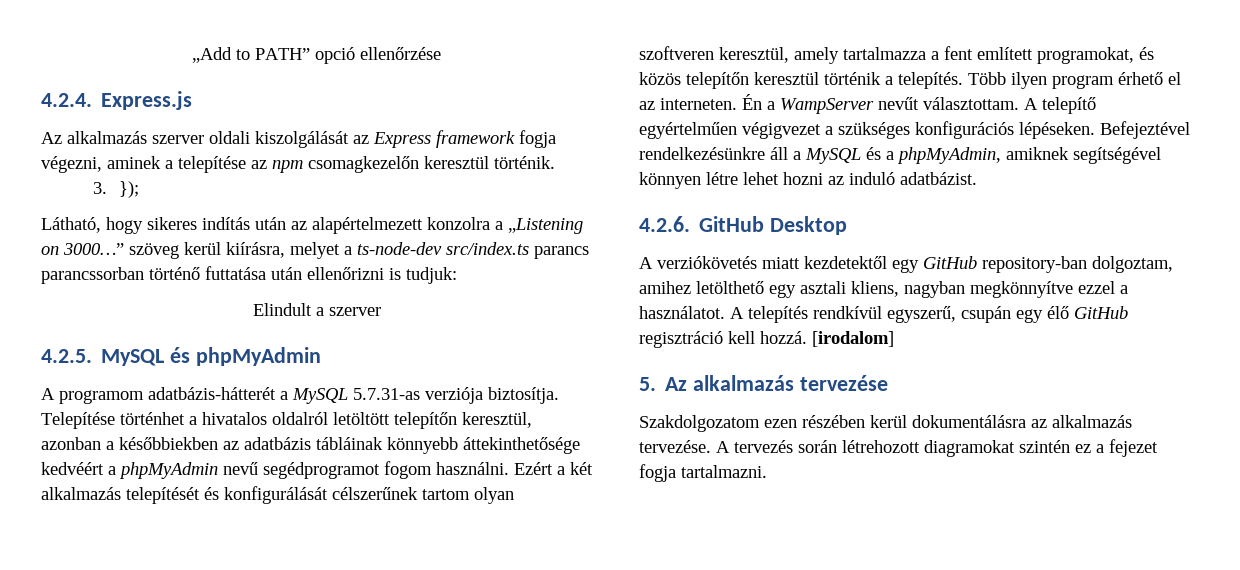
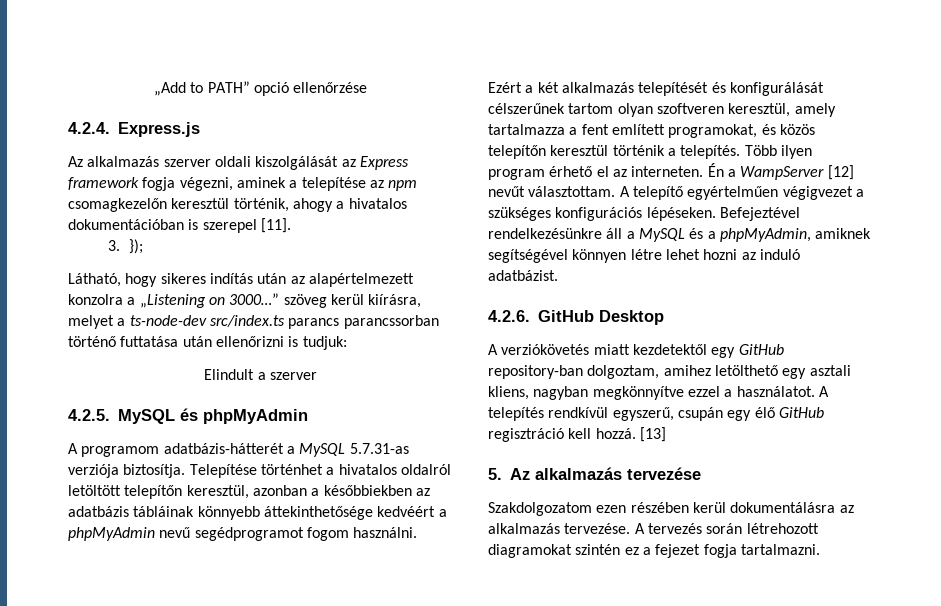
[494,156,555,169] történik. -> [233,198,407,212] [68,218,291,233] történik, ahogy a hivatalos dokumentációban is szerepel [11].
(874, 106) none -> [827,165,854,180] [12]
[812,331,894,347] [irodalom] -> [639,427,666,442] [13]

